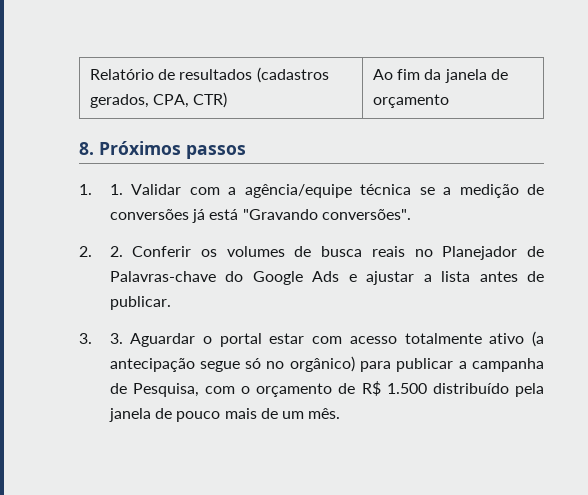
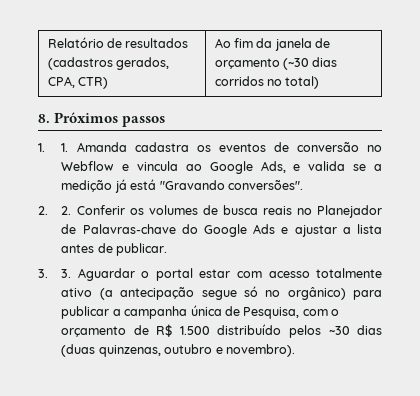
(449, 101) none -> [282,57,338,70] [214,76,320,89] (~30 dias corridos no total)
[131,184,412,198] Validar com a agência/equipe técnica -> [76,142,382,152] [61,161,346,174] Amanda cadastra os eventos de conversão no Webflow e vincula ao Google Ads, e valida
[527,184,544,195] [109,209,189,220] de conversões -> (113, 186) none
(544, 365) none -> [190,305,222,316] única
[515,383,544,397] [108,408,341,422] pela janela de pouco mais de um mês. -> [288,325,382,338] [61,344,295,357] pelos ~30 dias (duas quinzenas, outubro e novembro).

